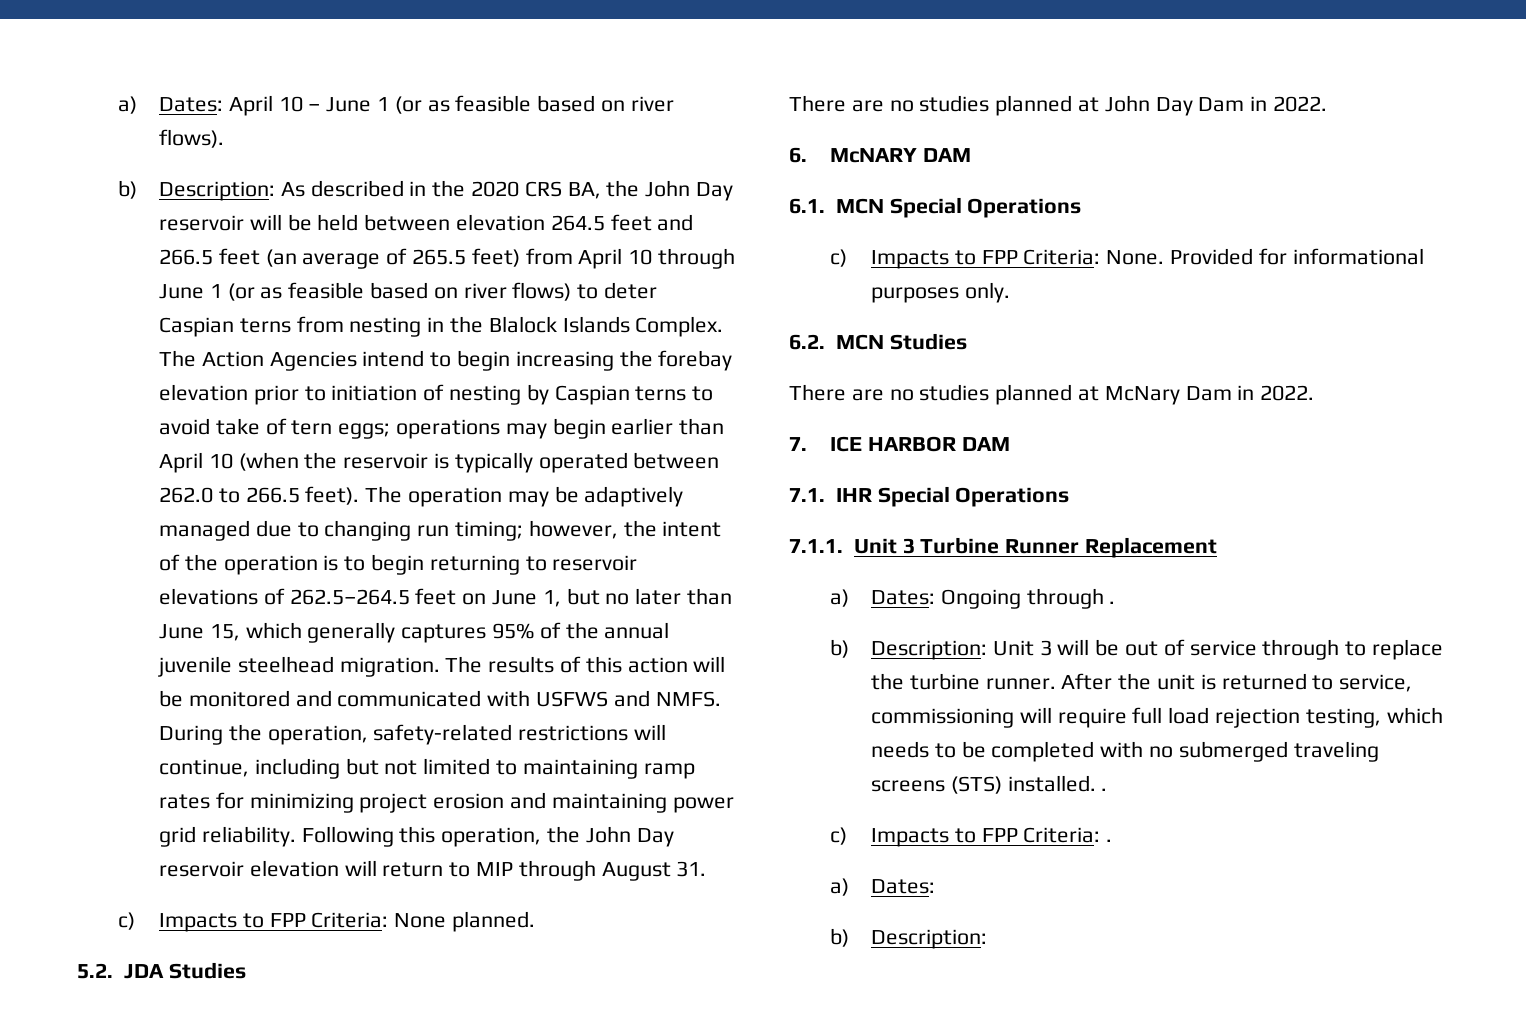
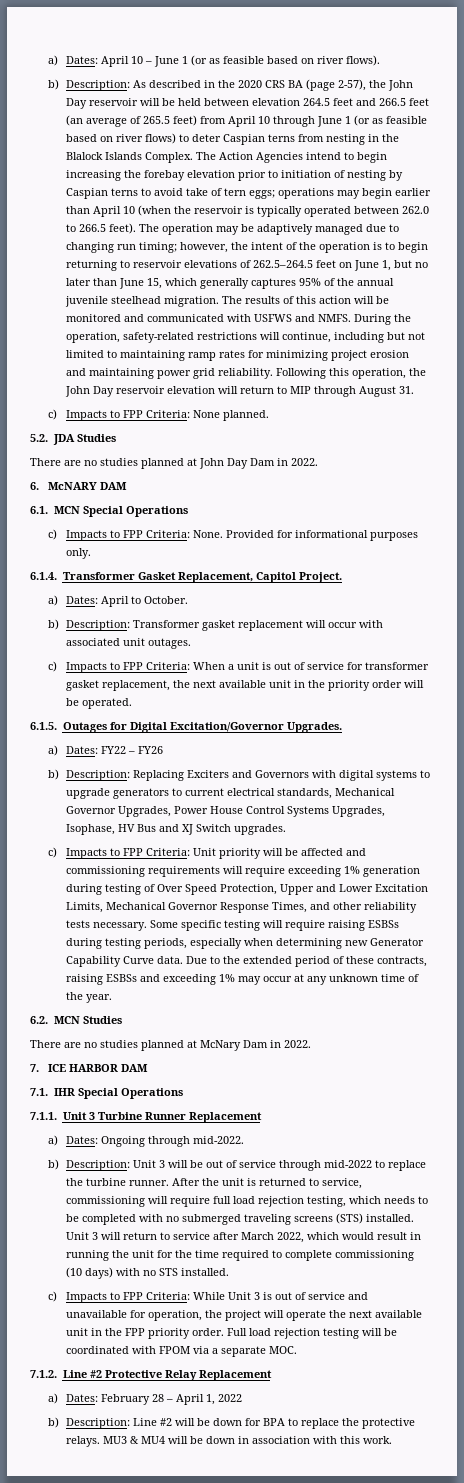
[567,182,601,199] BA, -> [288,79,367,91] BA (page 2-57),
(1010, 292) none -> [30,572,342,583] [48,595,189,607] [48,619,384,631] [66,638,192,649] [48,661,430,673] [66,680,425,691] [66,698,133,709] [30,722,342,733] [48,745,164,756] [48,769,431,781] [66,788,396,799] [66,806,386,817] [66,824,287,835] [48,847,367,859] [66,866,421,877] [66,884,429,895] [66,902,418,913] [66,920,400,931] [66,938,425,949] [66,956,428,967] [66,974,420,985] [66,992,113,1003] // 6.1.4. Transformer Gasket Replacement, Capitol Project. // a) Dates: April to October. // b) Description: Transformer gasket replacement will occur with associated unit outages. // c) Impacts to FPP Criteria: When a unit is out of service for transformer gasket replacement, the next available unit in the priority order will be operated. // 6.1.5. Outages for Digital Excitation/Governor Upgrades. // a) Dates: FY22 – FY26 // b) Description: Replacing Exciters and Governors with digital systems to upgrade generators to current electrical standards, Mechanical Governor Upgrades, Power House Control Systems Upgrades, Isophase, HV Bus and XJ Switch upgrades. // c) Impacts to FPP Criteria: Unit priority will be affected and commissioning requirements will require exceeding 1% generation during testing of Over Speed Protection, Upper and Lower Excitation Limits, Mechanical Governor Response Times, and other reliability tests necessary. Some specific testing will require raising ESBSs during testing periods, especially when determining new Generator Capability Curve data. Due to the extended period of these contracts, raising ESBSs and exceeding 1% may occur at any unknown time of the year.
[1109,601,1116,604] . -> [193,1136,245,1144] mid-2022.
(1340, 649) none -> [324,1160,373,1168] mid-2022
[1101,788,1108,791] [829,827,1113,847] [829,878,935,896] [829,928,987,949] . // c) Impacts to FPP Criteria: . // a) Dates: // b) Description: -> [66,1232,422,1243] [66,1250,415,1261] [66,1267,230,1279] [48,1291,369,1303] [66,1310,423,1321] [66,1328,398,1339] [66,1346,298,1357] [30,1370,272,1381] [48,1393,243,1405] [48,1417,416,1429] [66,1436,393,1447] Unit 3 will return to service after March 2022, which would result in running the unit for the time required to complete commissioning (10 days) with no STS installed. // c) Impacts to FPP Criteria: While Unit 3 is out of service and unavailable for operation, the project will operate the next available unit in the FPP priority order. Full load rejection testing will be coordinated with FPOM via a separate MOC. // 7.1.2. Line #2 Protective Relay Replacement // a) Dates: February 28 – April 1, 2022 // b) Description: Line #2 will be down for BPA to replace the protective relays. MU3 & MU4 will be down in association with this work.

